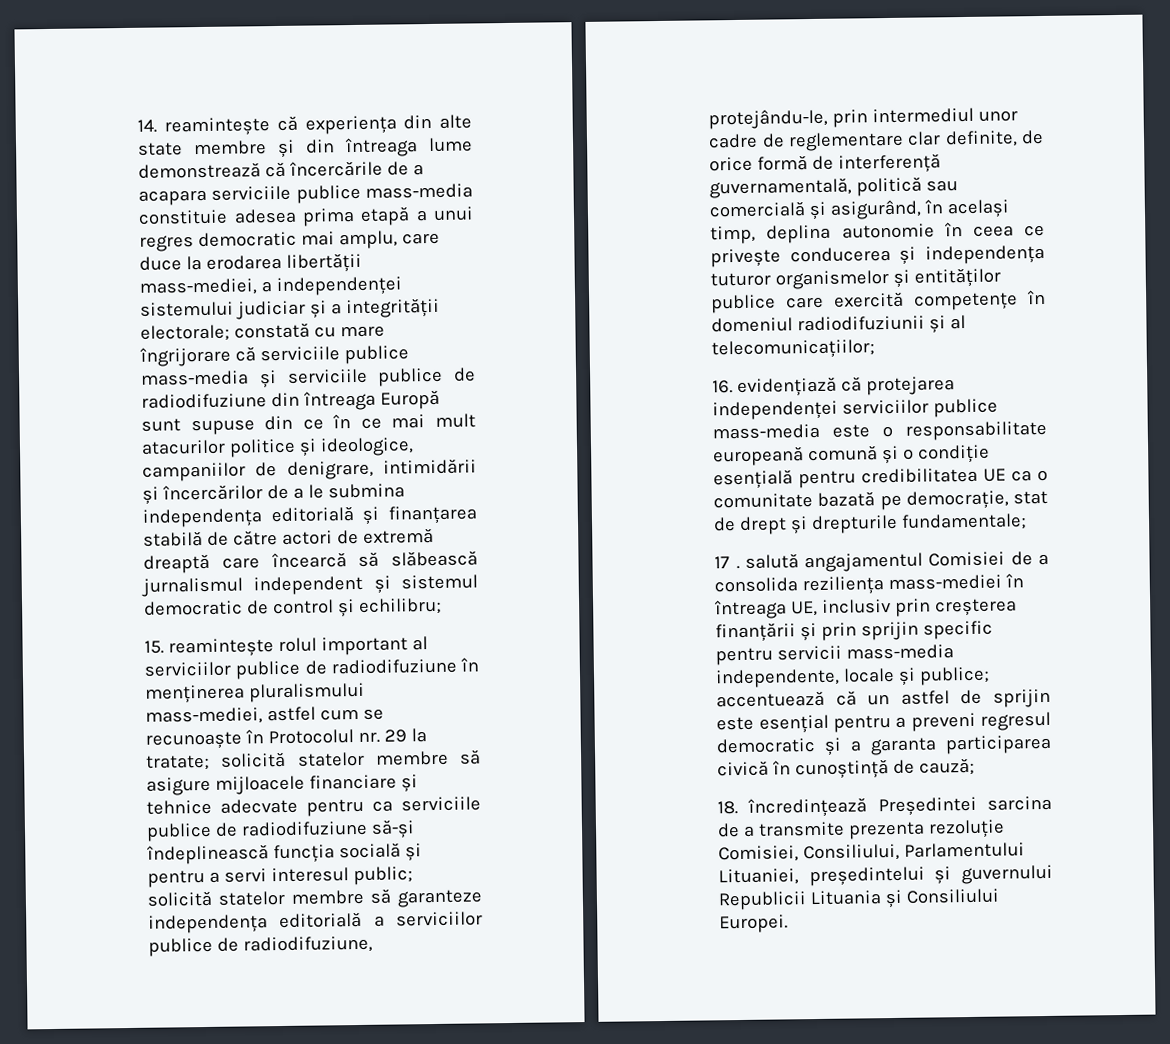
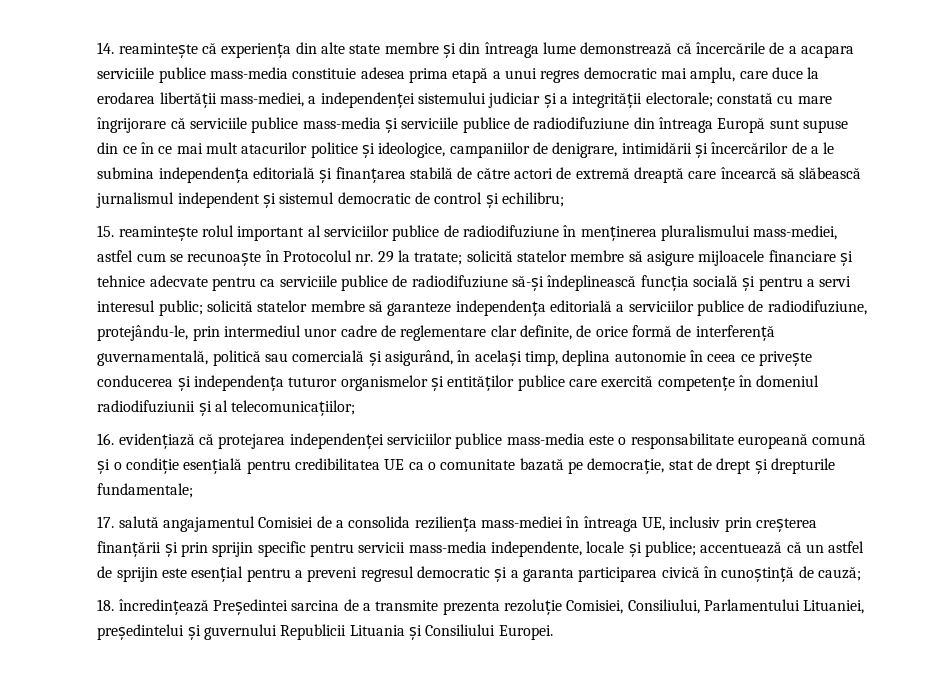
[714,556,740,570] 17 . -> [97,516,115,528] 17.

